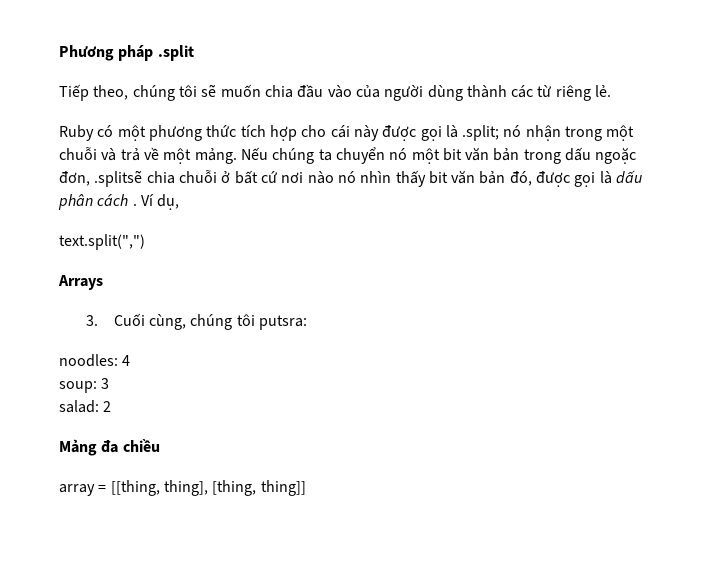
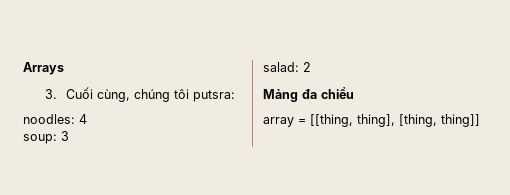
[59,45,194,61] [59,84,612,101] [59,125,635,141] [59,147,637,164] [59,170,643,187] [58,194,180,210] [59,234,145,250] Phương pháp .split // Tiếp theo, chúng tôi sẽ muốn chia đầu vào của người dùng thành các từ riêng lẻ. // Ruby có một phương thức tích hợp cho cái này được gọi là .split; nó nhận trong một chuỗi và trả về một mảng. Nếu chúng ta chuyển nó một bit văn bản trong dấu ngoặc đơn, .splitsẽ chia chuỗi ở bất cứ nơi nào nó nhìn thấy bit văn bản đó, được gọi là dấu phân cách . Ví dụ, // text.split(",") // -> (23, 68) none

